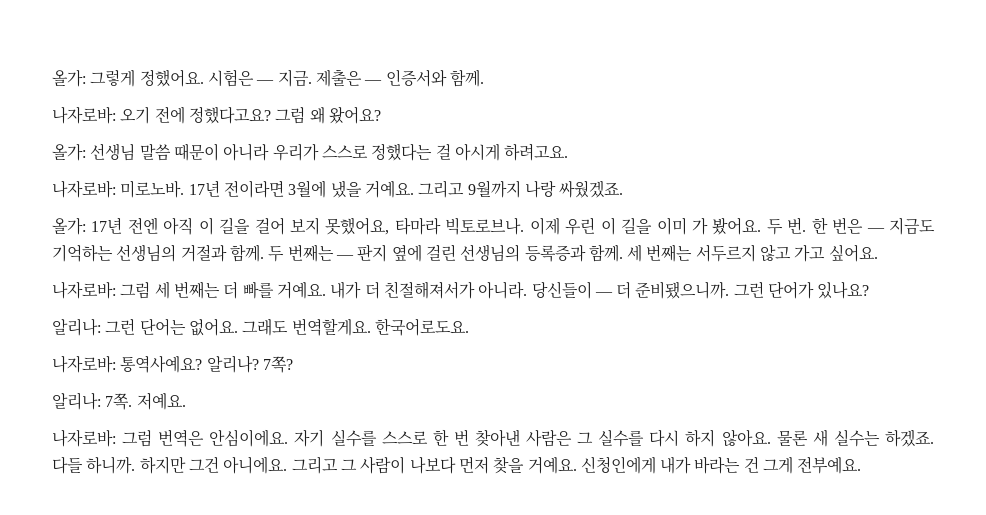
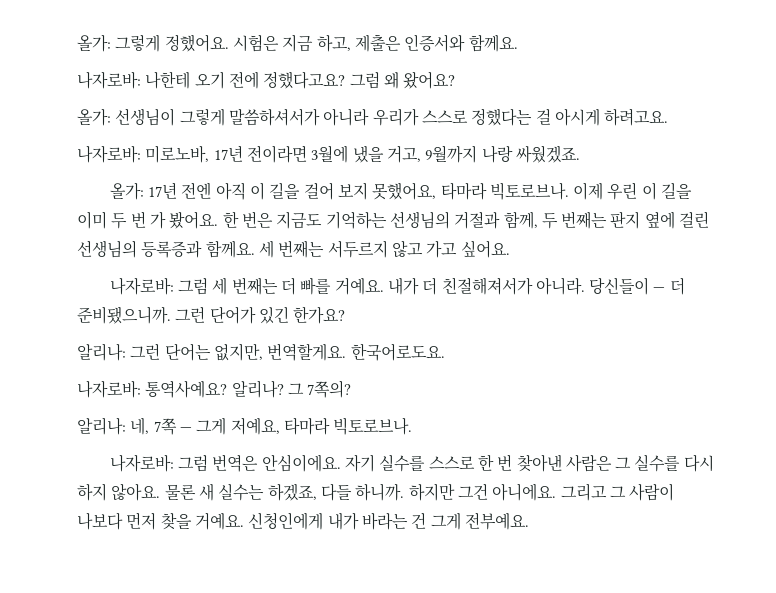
[256,69,484,87] [52,106,116,124] — 지금. 제출은 — 인증서와 함께. // 나자로바: -> [282,34,518,52] [77,71,191,89] 지금 하고, 제출은 인증서와 함께요. // 나자로바: 나한테
[90,143,219,161] 선생님 말씀 때문이 -> [115,108,320,126] 선생님이 그렇게 말씀하셔서가
[120,180,185,198] 미로노바. -> [145,145,210,163] 미로노바,
[364,180,465,198] 거예요. 그리고 -> [386,145,421,163] 거고,
[691,217,807,235] 가 봤어요. 두 번. -> [111,211,219,229] 두 번 가 봤어요.
[866,228,885,232] — -> (273, 219) none
[229,244,264,262] 함께. -> [503,211,538,229] 함께,
[335,255,354,259] — -> (608, 220) none
[588,244,623,262] 함께. -> [205,240,255,258] 함께요.
[817,281,870,299] 있나요? -> [258,306,346,324] 있긴 한가요?
[188,318,289,336] 없어요. 그래도 -> [213,343,263,361] 없지만,
[262,356,293,373] [52,392,186,410] 7쪽? // 알리나: 7쪽. 저예요. -> [287,380,352,398] [77,417,413,435] 그 7쪽의? // 알리나: 네, 7쪽 — 그게 저예요, 타마라 빅토로브나.
[884,429,934,447] 하겠죠. -> [267,483,317,501] 하겠죠,

